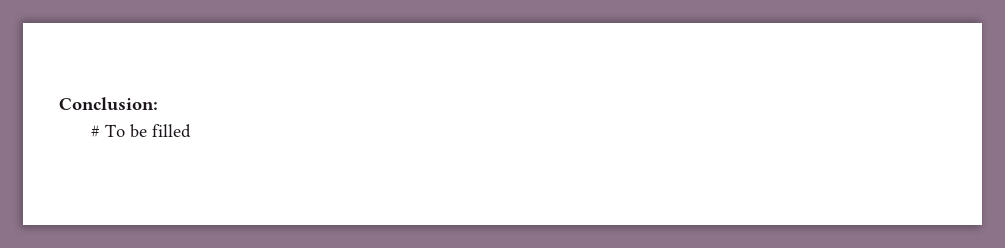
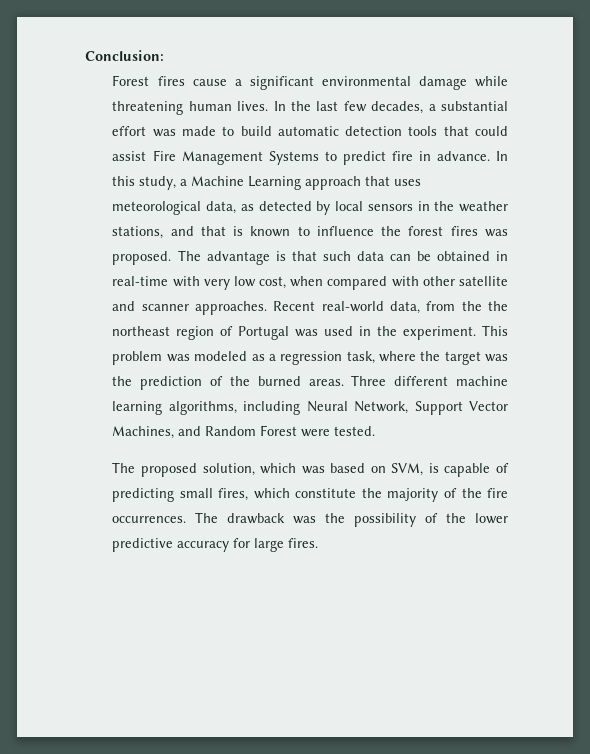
[90,124,191,138] # To be filled -> [112,75,508,90] [112,101,509,115] [112,126,508,137] [112,150,508,165] [112,176,422,190] [112,201,509,215] [112,226,508,239] [112,250,509,265] [112,276,508,290] [112,301,509,315] [112,325,509,340] [112,351,508,365] [112,375,509,390] [112,401,508,415] [112,425,376,439] [112,462,510,477] [112,488,508,502] [112,512,509,527] [112,538,319,552] Forest fires cause a significant environmental damage while threatening human lives. In the last few decades, a substantial effort was made to build automatic detection tools that could assist Fire Management Systems to predict fire in advance. In this study, a Machine Learning approach that uses meteorological data, as detected by local sensors in the weather stations, and that is known to influence the forest fires was proposed. The advantage is that such data can be obtained in real-time with very low cost, when compared with other satellite and scanner approaches. Recent real-world data, from the the northeast region of Portugal was used in the experiment. This problem was modeled as a regression task, where the target was the prediction of the burned areas. Three different machine learning algorithms, including Neural Network, Support Vector Machines, and Random Forest were tested. // The proposed solution, which was based on SVM, is capable of predicting small fires, which constitute the majority of the fire occurrences. The drawback was the possibility of the lower predictive accuracy for large fires.

